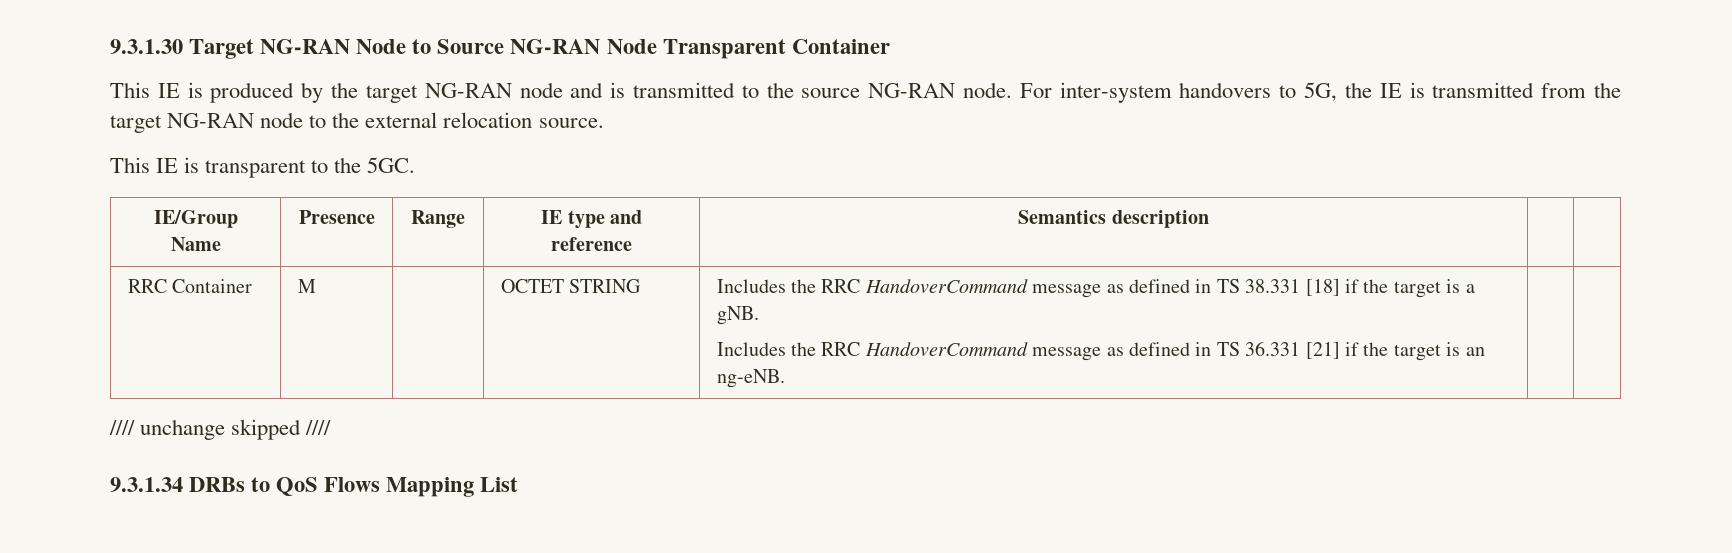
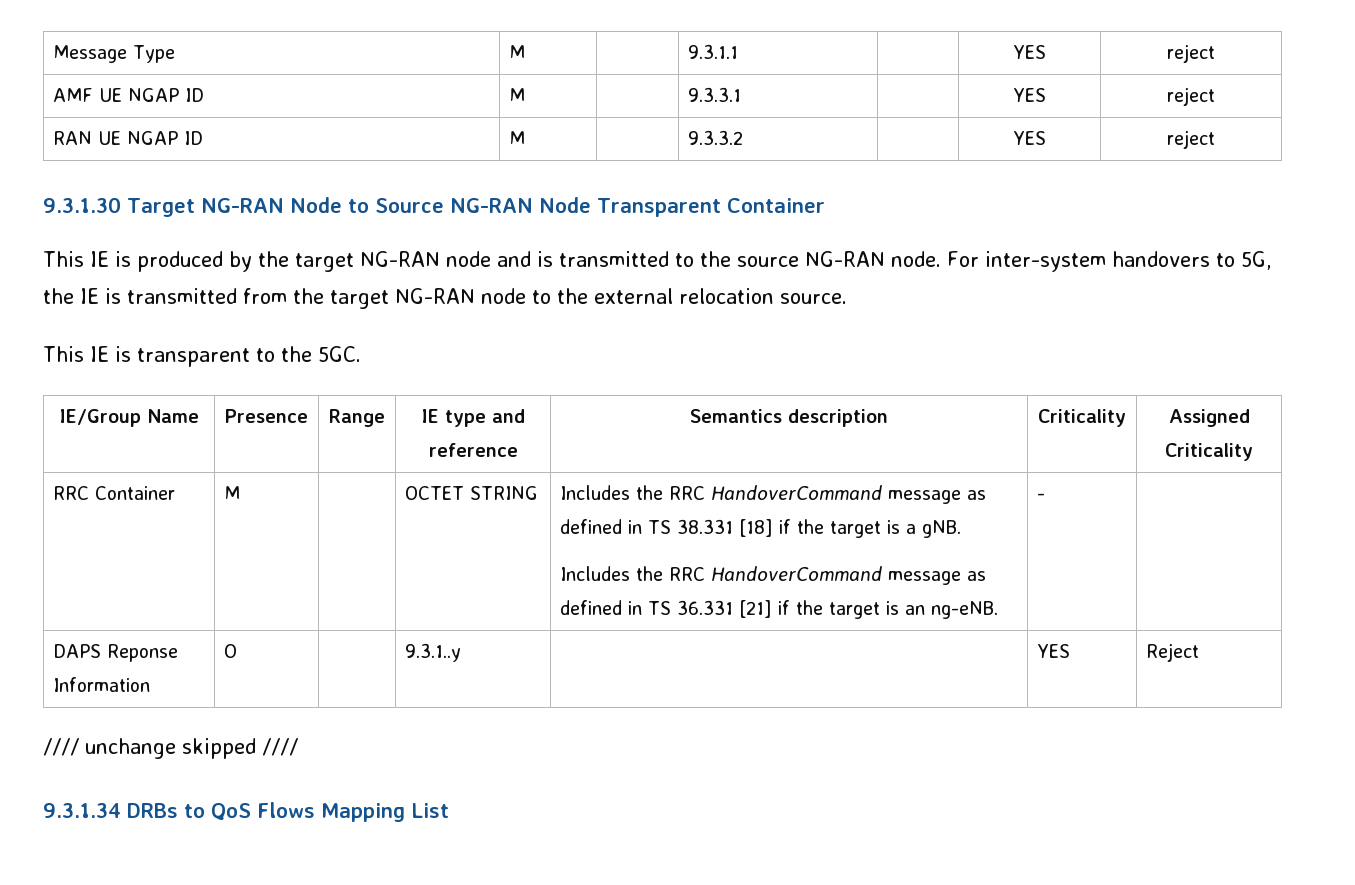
(110, 46) none -> [53,45,176,63] [509,45,526,59] [688,44,739,59] [1013,45,1046,59] [1167,44,1215,63] [53,88,205,102] [509,88,526,102] [688,87,742,102] [1013,88,1046,102] [1167,87,1215,106] [53,131,204,145] [509,131,526,145] [688,130,744,145] [1013,131,1046,145] [1167,130,1215,149] Message Type | M | | 9.3.1.1 | | YES | reject // AMF UE NGAP ID | M | | 9.3.3.1 | | YES | reject // RAN UE NGAP ID | M | | 9.3.3.2 | | YES | reject //
(1209, 219) | -> [1038,409,1126,427] [1168,409,1250,427] [1165,443,1253,461] Criticality | Assigned Criticality
(785, 378) | -> [1037,493,1046,500] [53,644,179,662] [53,677,151,692] [224,644,238,658] [405,643,462,662] [1037,644,1071,658] [1146,643,1200,662] - | // DAPS Reponse Information | O | | 9.3.1..y | | YES | Reject

